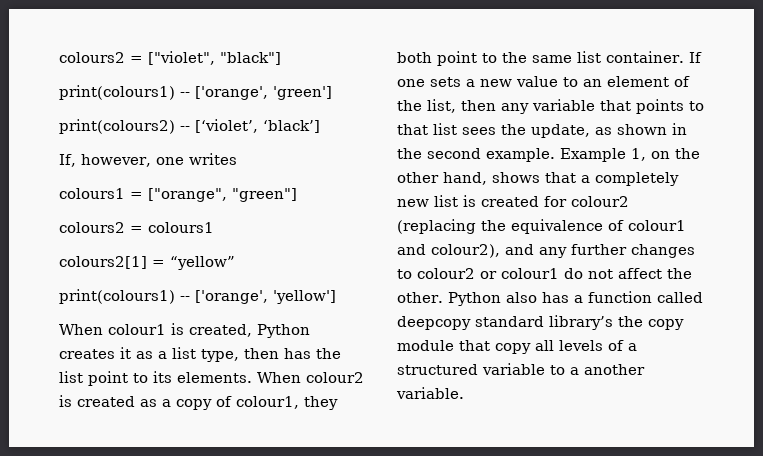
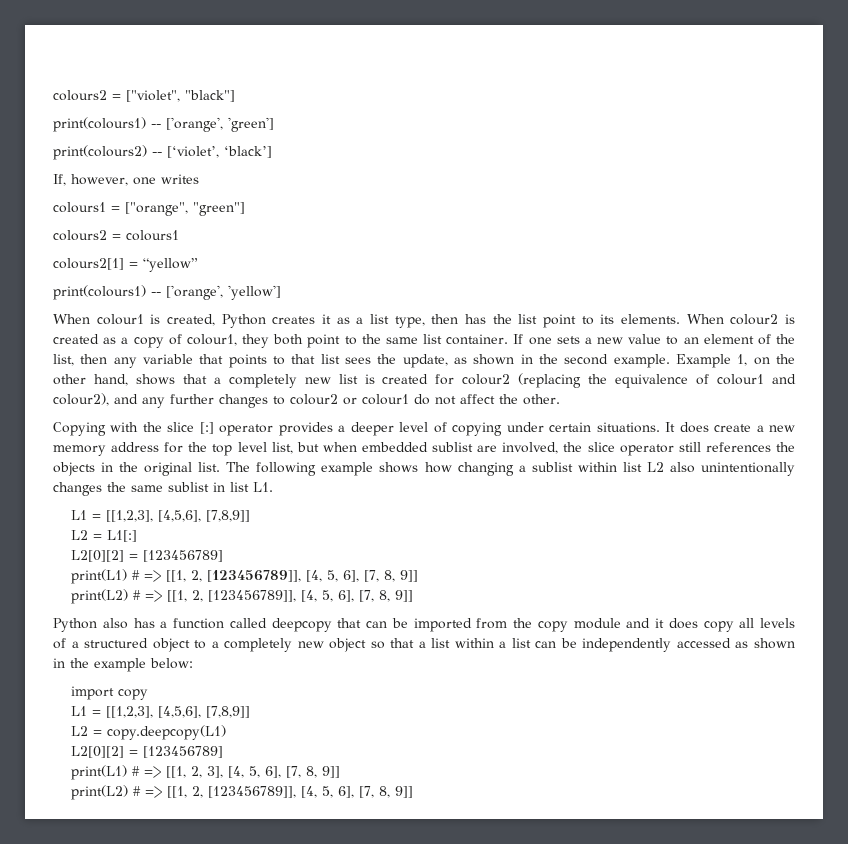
(443, 297) none -> [53,422,796,436] [53,442,795,456] [53,462,795,476] [53,482,273,496] [70,510,250,522] [70,530,137,542] [70,550,223,562] [70,569,418,584] [70,589,413,604] // Copying with the slice [:] operator provides a deeper level of copying under certain situations. It does create a new memory address for the top level list, but when embedded sublist are involved, the slice operator still references the objects in the original list. The following example shows how changing a sublist within list L2 also unintentionally changes the same sublist in list L1. // L1 = [[1,2,3], [4,5,6], [7,8,9]] // L2 = L1[:] // L2[0][2] = [123456789] // print(L1) # => [[1, 2, [123456789]], [4, 5, 6], [7, 8, 9]] // print(L2) # => [[1, 2, [123456789]], [4, 5, 6], [7, 8, 9]] //
[475,315,684,330] [397,340,490,351] standard library’s the copy module that -> [337,618,698,632] that can be imported from the copy module and it does
[482,363,545,375] variable -> [152,638,190,652] object
[584,364,645,375] [396,387,464,399] another variable. -> [224,638,795,652] [53,658,193,672] [70,686,148,700] [70,706,250,718] [70,725,227,740] [70,746,223,758] [70,765,340,780] [70,785,413,800] completely new object so that a list within a list can be independently accessed as shown in the example below: // import copy // L1 = [[1,2,3], [4,5,6], [7,8,9]] // L2 = copy.deepcopy(L1) // L2[0][2] = [123456789] // print(L1) # => [[1, 2, 3], [4, 5, 6], [7, 8, 9]] // print(L2) # => [[1, 2, [123456789]], [4, 5, 6], [7, 8, 9]]

